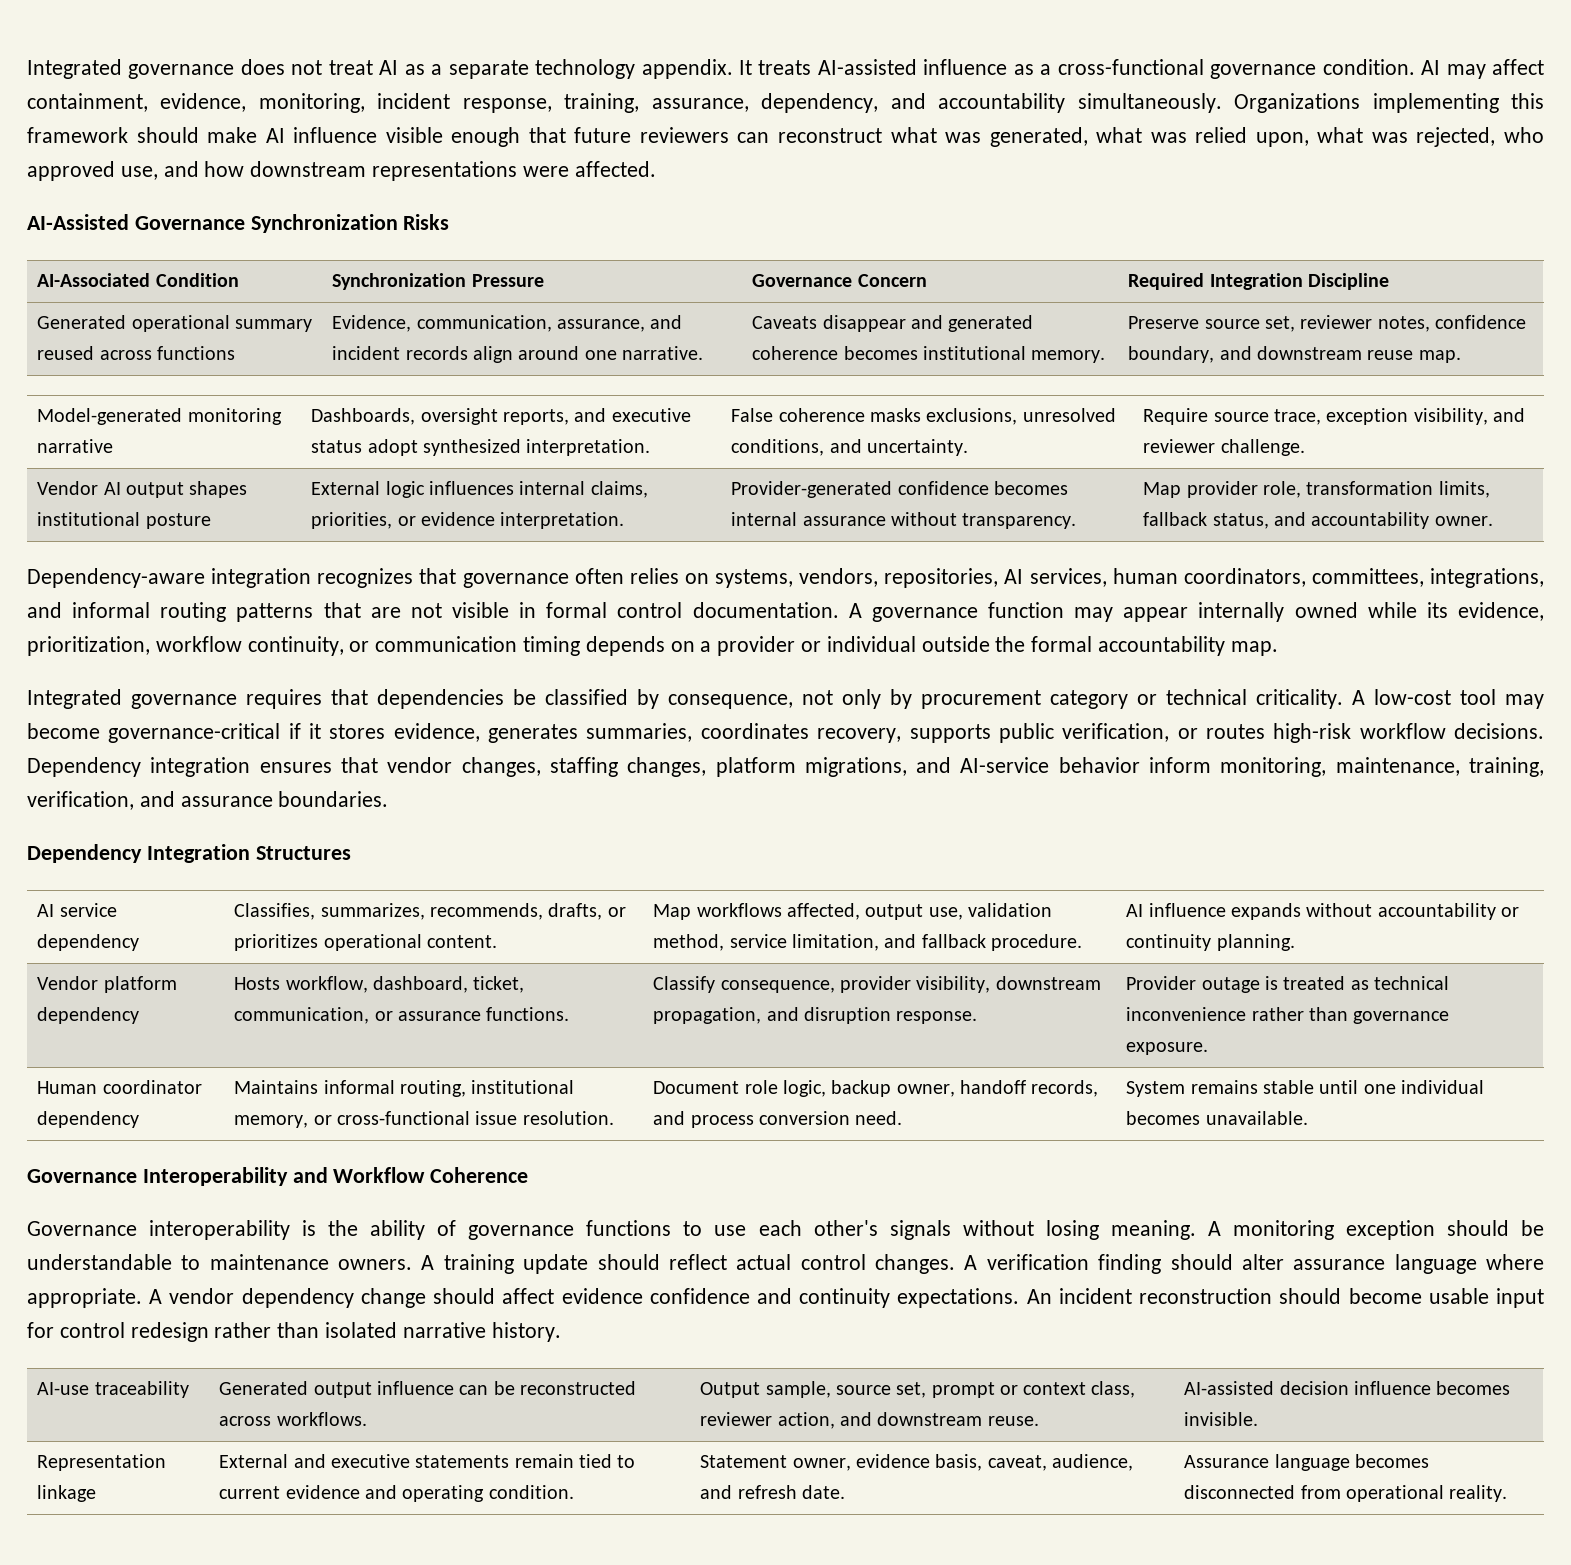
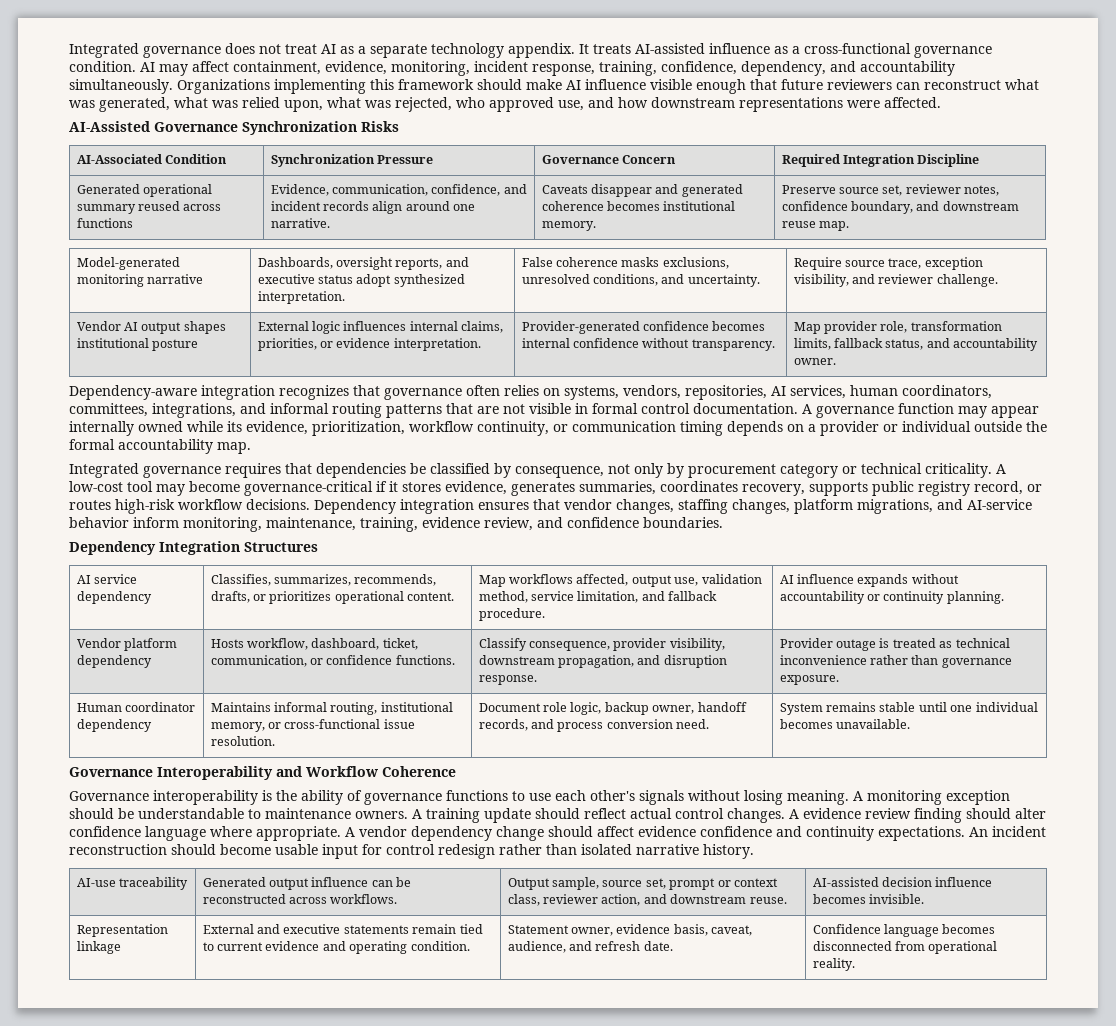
[651,98,749,112] assurance, -> [661,61,737,75] confidence,
[556,319,645,332] assurance, -> [431,184,501,196] confidence,
[802,516,886,526] assurance -> [573,338,640,348] confidence
[1062,723,1170,742] verification, -> [918,481,1023,496] registry record,
[27,791,273,810] verification, and assurance -> [422,517,639,531] evidence review, and confidence
[397,1011,481,1021] assurance -> [326,655,393,665] confidence
[986,1254,1089,1270] verification -> [803,808,911,819] evidence review
[1293,1259,1386,1270] assurance -> [69,826,141,837] confidence
[1184,1455,1270,1468] Assurance -> [812,924,881,934] Confidence

